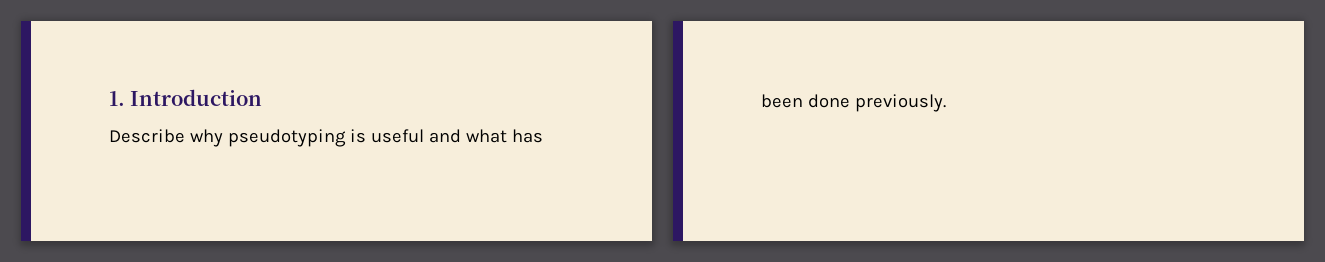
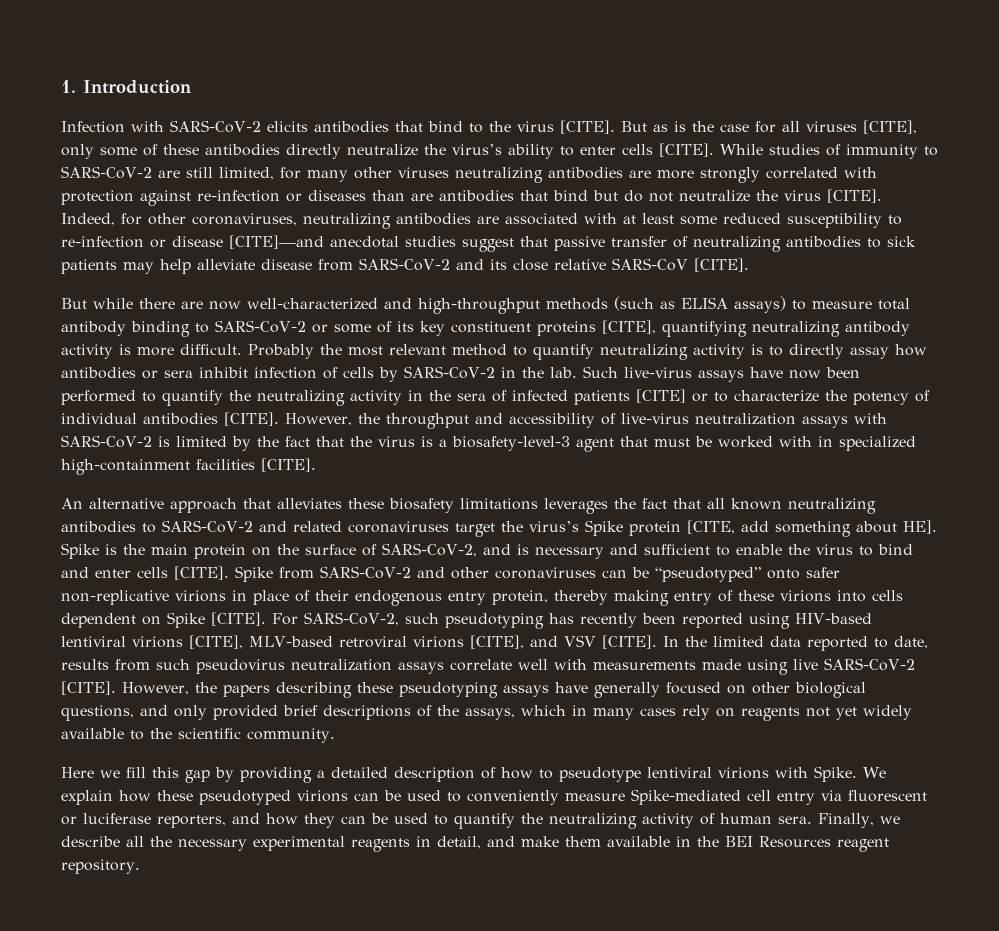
[109,129,543,147] [761,94,946,112] Describe why pseudotyping is useful and what has been done previously. -> [61,120,917,134] [61,143,938,159] [61,166,877,183] [61,189,882,206] [61,213,902,229] [61,235,916,252] [61,258,749,274] [61,296,910,314] [61,320,910,337] [61,344,927,360] [61,366,860,382] [61,389,930,406] [61,412,887,429] [61,435,916,452] [61,458,316,475] [61,498,876,514] [61,520,937,537] [61,543,913,559] [61,566,840,582] [61,590,903,606] [61,612,872,629] [61,635,928,651] [61,658,915,675] [61,681,866,698] [61,705,912,721] [61,728,335,743] [61,766,886,783] [61,789,927,805] [61,813,900,829] [61,836,889,852] [61,859,140,874] Infection with SARS-CoV-2 elicits antibodies that bind to the virus [CITE]. But as is the case for all viruses [CITE], only some of these antibodies directly neutralize the virus’s ability to enter cells [CITE]. While studies of immunity to SARS-CoV-2 are still limited, for many other viruses neutralizing antibodies are more strongly correlated with protection against re-infection or diseases than are antibodies that bind but do not neutralize the virus [CITE]. Indeed, for other coronaviruses, neutralizing antibodies are associated with at least some reduced susceptibility to re-infection or disease [CITE]—and anecdotal studies suggest that passive transfer of neutralizing antibodies to sick patients may help alleviate disease from SARS-CoV-2 and its close relative SARS-CoV [CITE]. // But while there are now well-characterized and high-throughput methods (such as ELISA assays) to measure total antibody binding to SARS-CoV-2 or some of its key constituent proteins [CITE], quantifying neutralizing antibody activity is more difficult. Probably the most relevant method to quantify neutralizing activity is to directly assay how antibodies or sera inhibit infection of cells by SARS-CoV-2 in the lab. Such live-virus assays have now been performed to quantify the neutralizing activity in the sera of infected patients [CITE] or to characterize the potency of individual antibodies [CITE]. However, the throughput and accessibility of live-virus neutralization assays with SARS-CoV-2 is limited by the fact that the virus is a biosafety-level-3 agent that must be worked with in specialized high-containment facilities [CITE]. // An alternative approach that alleviates these biosafety limitations leverages the fact that all known neutralizing antibodies to SARS-CoV-2 and related coronaviruses target the virus’s Spike protein [CITE, add something about HE]. Spike is the main protein on the surface of SARS-CoV-2, and is necessary and sufficient to enable the virus to bind and enter cells [CITE]. Spike from SARS-CoV-2 and other coronaviruses can be “pseudotyped” onto safer non-replicative virions in place of their endogenous entry protein, thereby making entry of these virions into cells dependent on Spike [CITE]. For SARS-CoV-2, such pseudotyping has recently been reported using HIV-based lentiviral virions [CITE], MLV-based retroviral virions [CITE], and VSV [CITE]. In the limited data reported to date, results from such pseudovirus neutralization assays correlate well with measurements made using live SARS-CoV-2 [CITE]. However, the papers describing these pseudotyping assays have generally focused on other biological questions, and only provided brief descriptions of the assays, which in many cases rely on reagents not yet widely available to the scientific community. // Here we fill this gap by providing a detailed description of how to pseudotype lentiviral virions with Spike. We explain how these pseudotyped virions can be used to conveniently measure Spike-mediated cell entry via fluorescent or luciferase reporters, and how they can be used to quantify the neutralizing activity of human sera. Finally, we describe all the necessary experimental reagents in detail, and make them available in the BEI Resources reagent repository.

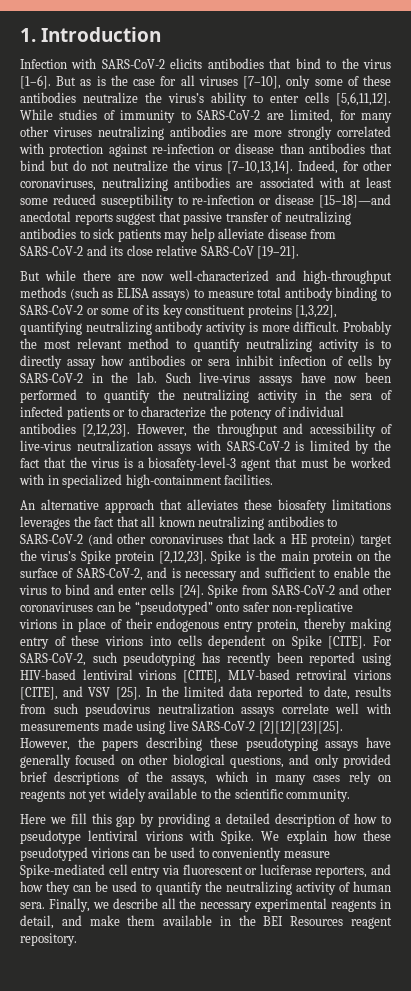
[560,120,615,134] [CITE]. -> [20,75,51,89] [1–6].
[863,120,917,134] [CITE], -> [243,76,282,89] [7–10],
[286,144,341,159] directly -> (76, 97) none
[659,143,714,157] [CITE]. -> [336,92,391,106] [5,6,11,12].
[186,167,213,178] still -> (284, 116) none
[308,190,433,201] diseases than are -> [235,143,304,154] disease than
[827,189,882,203] [CITE]. -> [227,161,293,174] [7–10,13,14].
[229,235,456,249] [CITE]—and anecdotal studies -> [319,194,391,208] [20,211,113,225] [15–18]—and anecdotal reports
[694,258,749,272] [CITE]. -> [257,246,300,259] [19–21].
[602,320,656,334] [CITE], -> [295,305,338,318] [1,3,22],
[636,389,686,403] [CITE] -> (110, 413) none
[224,412,279,426] [CITE]. -> [82,424,131,437] [2,12,23].
[196,458,316,472] facilities [CITE]. -> [224,474,274,485] facilities.
[259,521,449,533] and related coronaviruses -> [87,533,356,547] (and other coronaviruses that lack a HE protein)
[687,520,937,537] [CITE, add something about HE]. -> [158,551,207,564] [2,12,23].
[174,566,229,580] [CITE]. -> [178,585,204,598] [24].
[601,635,657,649] [CITE]. -> [115,687,141,700] [25].
[61,681,116,695] [CITE]. -> [258,721,343,734] [2][12][23][25].

